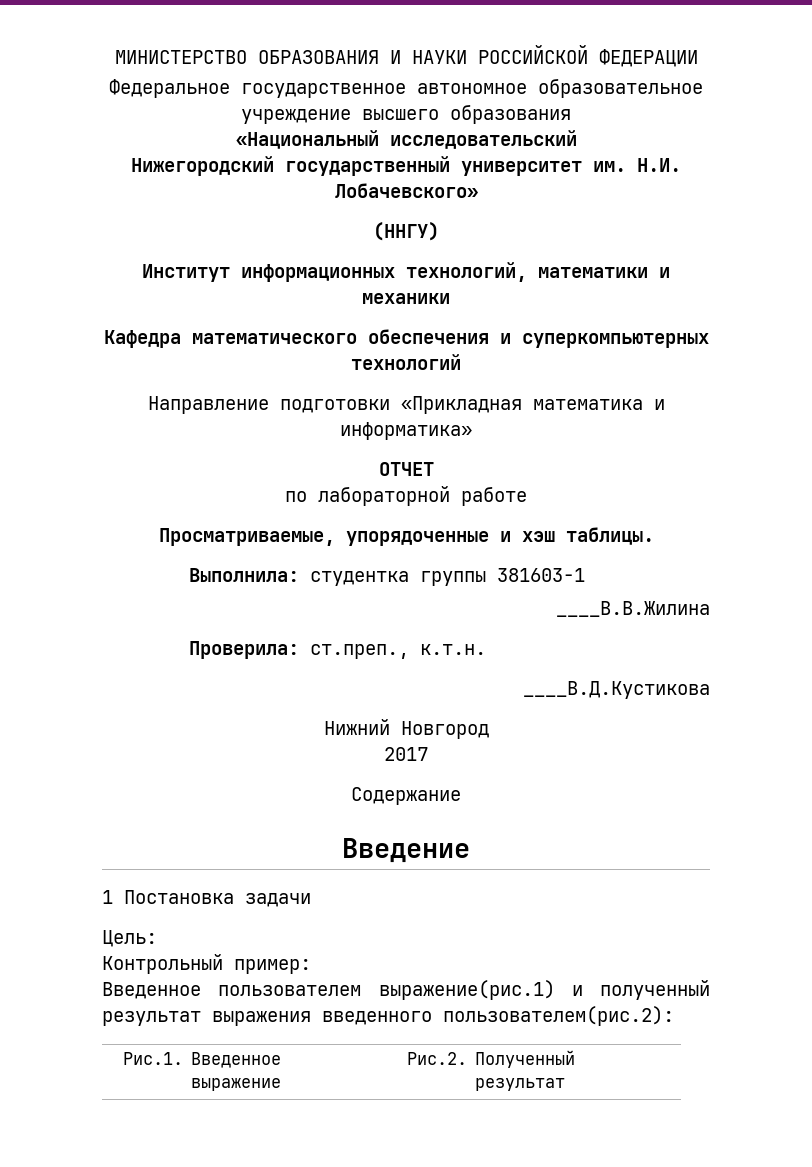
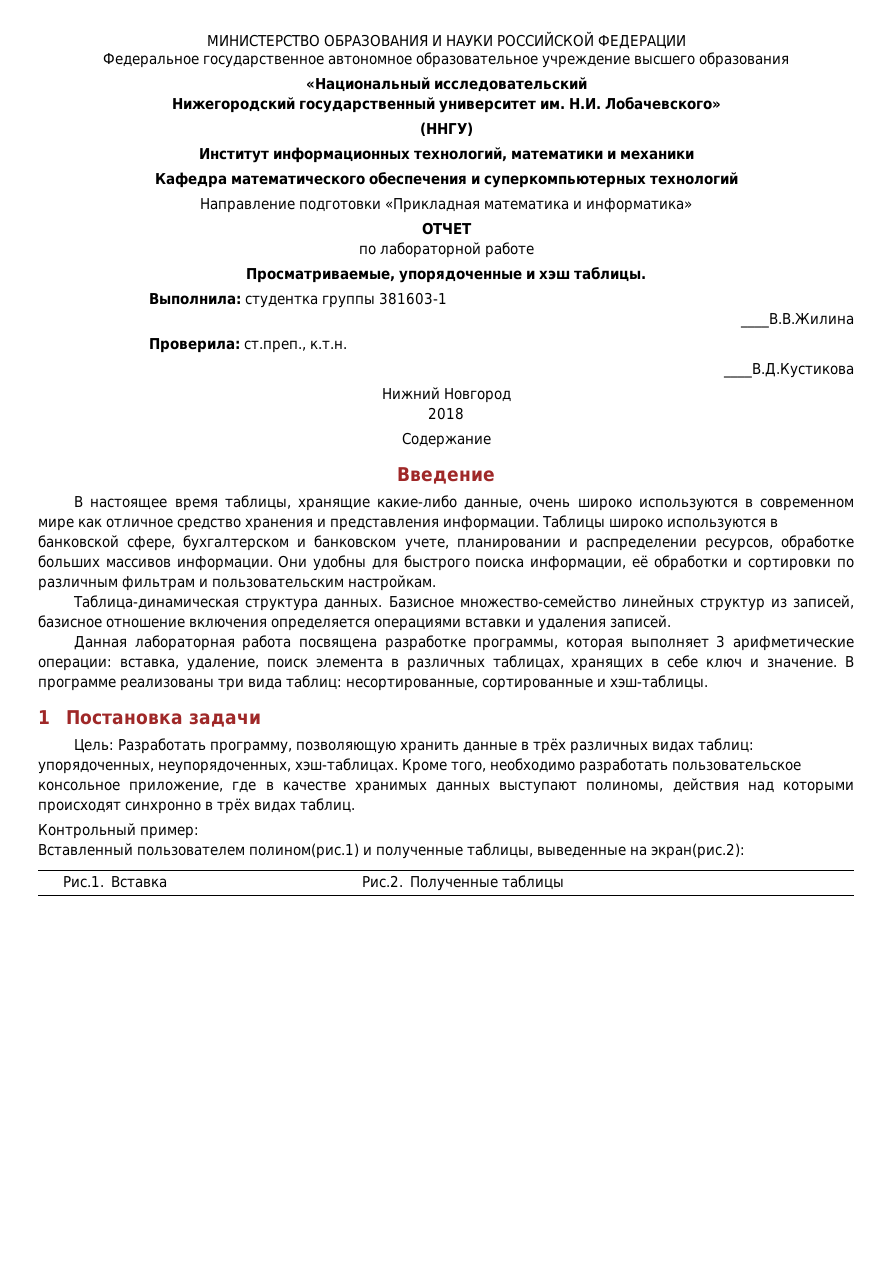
[384,747,428,761] 2017 -> [428,407,464,420] 2018
[102,890,311,907] [102,930,157,947] [102,954,311,974] [102,980,710,1000] [102,1006,674,1026] 1 Постановка задачи // Цель: // Контрольный пример: // Введенное пользователем выражение(рис.1) и полученный результат выражения введенного пользователем(рис.2): -> [74,495,854,511] [38,515,778,531] [38,535,855,551] [38,555,854,571] [38,575,436,591] [73,595,854,611] [38,615,671,631] [74,635,855,651] [38,655,855,671] [38,675,708,691] [38,710,261,727] [74,738,755,754] [38,758,801,774] [38,778,854,794] [38,798,355,814] [38,823,199,839] [38,843,745,859] В настоящее время таблицы, хранящие какие-либо данные, очень широко используются в современном мире как отличное средство хранения и представления информации. Таблицы широко используются в банковской сфере, бухгалтерском и банковском учете, планировании и распределении ресурсов, обработке больших массивов информации. Они удобны для быстрого поиска информации, её обработки и сортировки по различным фильтрам и пользовательским настройкам. // Таблица-динамическая структура данных. Базисное множество-семейство линейных структур из записей, базисное отношение включения определяется операциями вставки и удаления записей. // Данная лабораторная работа посвящена разработке программы, которая выполняет 3 арифметические операции: вставка, удаление, поиск элемента в различных таблицах, хранящих в себе ключ и значение. В программе реализованы три вида таблиц: несортированные, сортированные и хэш-таблицы. // 1 Постановка задачи // Цель: Разработать программу, позволяющую хранить данные в трёх различных видах таблиц: упорядоченных, неупорядоченных, хэш-таблицах. Кроме того, необходимо разработать пользовательское консольное приложение, где в качестве хранимых данных выступают полиномы, действия над которыми происходят синхронно в трёх видах таблиц. // Контрольный пример: // Вставленный пользователем полином(рис.1) и полученные таблицы, выведенные на экран(рис.2):
[191,1052,282,1068] [191,1078,282,1091] Введенное выражение -> [110,876,167,888] Вставка
[475,1050,576,1068] [475,1078,566,1091] Полученный результат -> [409,875,564,891] Полученные таблицы

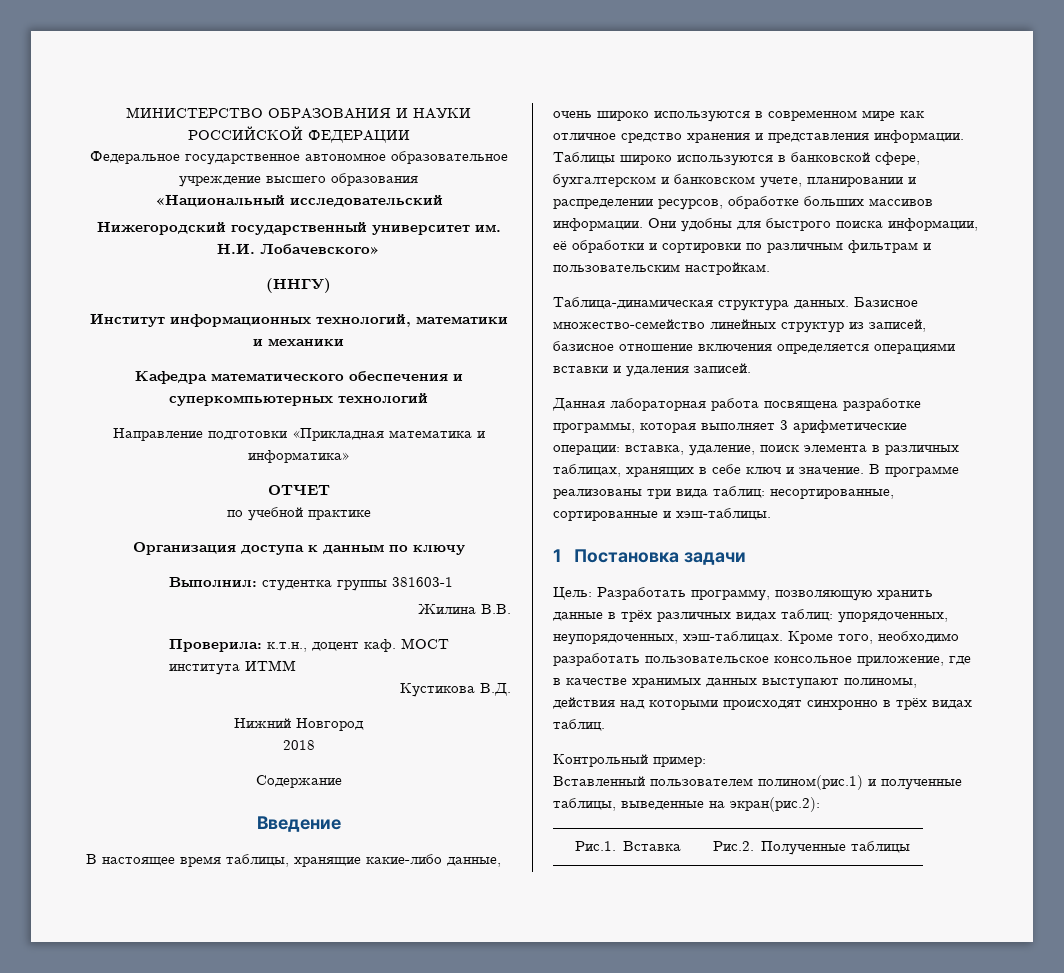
[379,242,534,258] [246,267,646,283] [148,293,241,305] лабораторной работе // Просматриваемые, упорядоченные и хэш таблицы. // Выполнила: -> [247,507,371,521] [132,542,465,555] [169,577,258,587] учебной практике // Организация доступа к данным по ключу // Выполнил:
[740,313,854,328] ____В.В.Жилина -> [418,604,511,614] Жилина В.В.
[243,340,347,353] [723,363,854,378] ст.преп., к.т.н. // ____В.Д.Кустикова -> [267,638,450,652] [169,660,297,675] [400,683,511,697] к.т.н., доцент каф. МОСТ института ИТММ // Кустикова В.Д.

